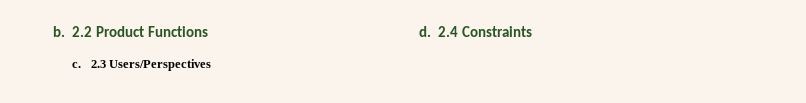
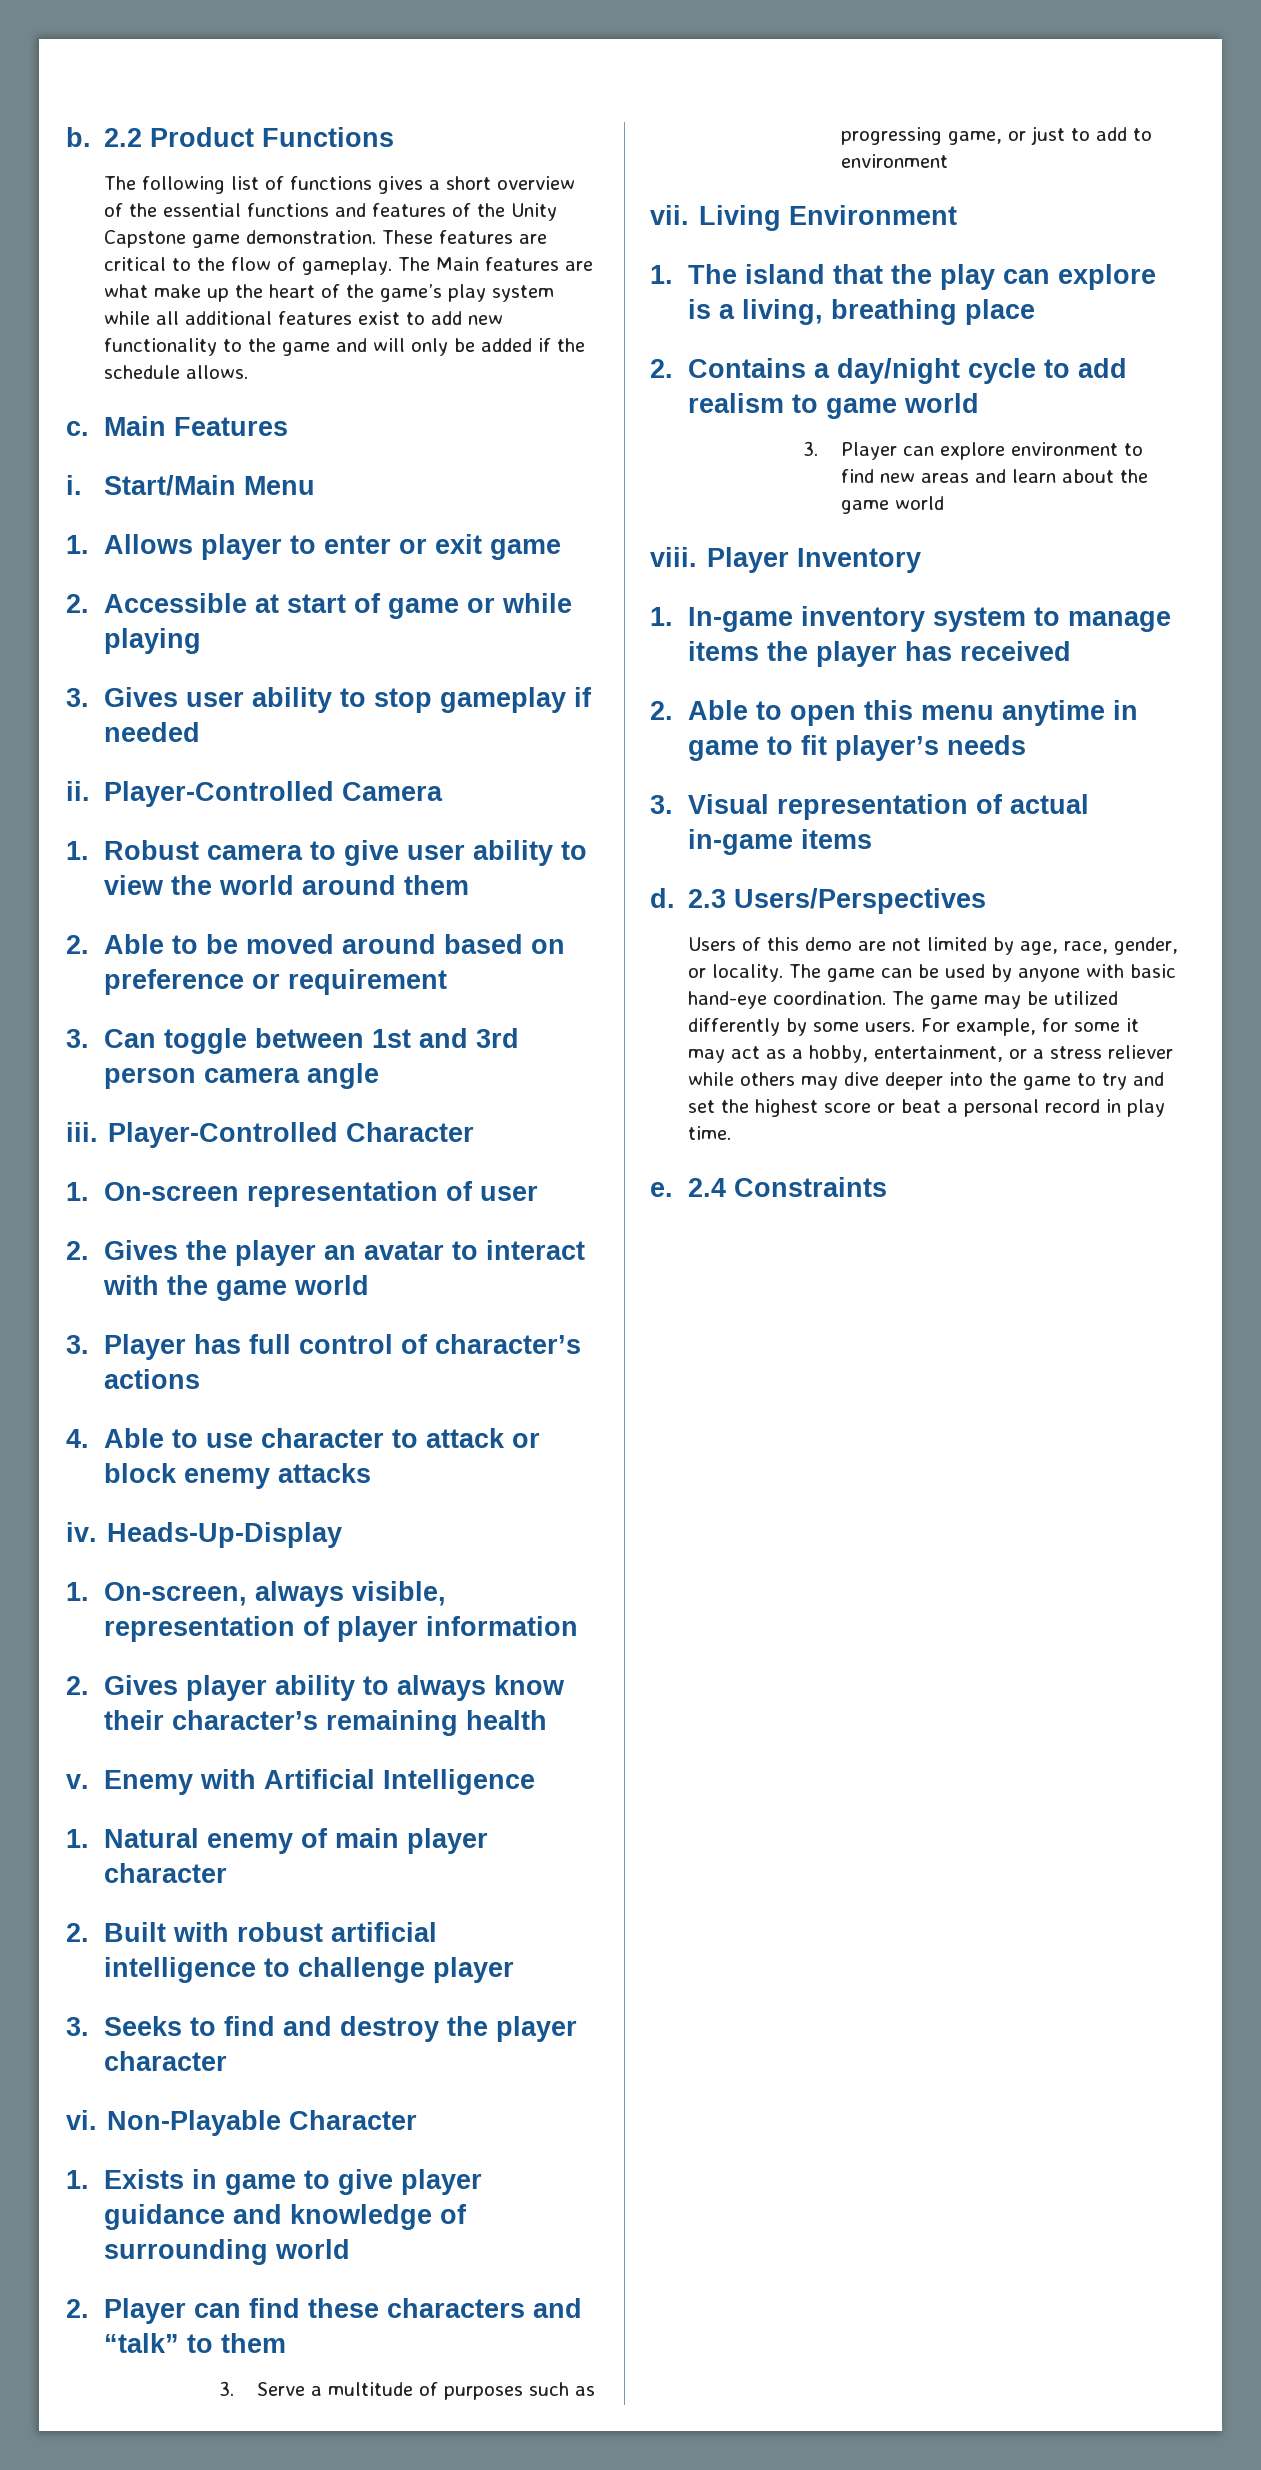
[71,59,212,71] [419,26,431,37] c. 2.3 Users/Perspectives // d. -> [104,176,576,194] [104,203,558,221] [104,230,548,248] [104,257,594,275] [104,284,555,302] [104,311,504,325] [104,338,586,356] [104,365,249,379] [66,416,289,436] [66,475,316,496] [66,534,562,560] [66,593,573,619] [104,628,202,654] [66,687,593,713] [104,722,201,742] [66,781,444,807] [66,840,588,866] [104,875,470,895] [66,934,566,954] [104,969,448,995] [66,1028,520,1054] [104,1063,380,1089] [66,1122,475,1148] [66,1181,539,1207] [66,1240,586,1266] [103,1275,370,1301] [66,1334,582,1360] [104,1369,201,1389] [66,1428,541,1448] [104,1463,372,1489] [66,1522,343,1548] [66,1581,447,1607] [104,1616,579,1642] [66,1675,566,1701] [104,1710,548,1736] [66,1769,536,1795] [66,1828,489,1854] [104,1863,228,1883] [66,1922,438,1942] [104,1957,515,1983] [66,2016,578,2042] [104,2051,228,2071] [66,2110,418,2136] [66,2169,483,2195] [104,2204,468,2230] [104,2239,351,2265] [66,2298,583,2324] [104,2333,287,2353] [218,2381,596,2400] [841,126,1153,145] [841,154,949,168] [650,205,958,231] [650,264,1157,290] [688,299,1036,325] [650,358,1128,384] [688,393,980,419] [802,441,1144,460] [841,469,1149,483] [841,496,945,514] [650,547,922,573] [650,606,1172,632] [688,641,1072,667] [650,700,1139,726] [688,735,1027,761] [650,794,1090,820] [688,829,873,855] [650,888,987,914] [688,937,1179,955] [688,964,1177,982] [688,991,1119,1009] [688,1018,1140,1036] [688,1045,1174,1063] [688,1072,1165,1090] [688,1099,1166,1117] [688,1126,732,1140] [650,1182,673,1197] The following list of functions gives a short overview of the essential functions and features of the Unity Capstone game demonstration. These features are critical to the flow of gameplay. The Main features are what make up the heart of the game’s play system while all additional features exist to add new functionality to the game and will only be added if the schedule allows. // c. Main Features // i. Start/Main Menu // 1. Allows player to enter or exit game // 2. Accessible at start of game or while playing // 3. Gives user ability to stop gameplay if needed // ii. Player-Controlled Camera // 1. Robust camera to give user ability to view the world around them // 2. Able to be moved around based on preference or requirement // 3. Can toggle between 1st and 3rd person camera angle // iii. Player-Controlled Character // 1. On-screen representation of user // 2. Gives the player an avatar to interact with the game world // 3. Player has full control of character’s actions // 4. Able to use character to attack or block enemy attacks // iv. Heads-Up-Display // 1. On-screen, always visible, representation of player information // 2. Gives player ability to always know their character’s remaining health // v. Enemy with Artificial Intelligence // 1. Natural enemy of main player character // 2. Built with robust artificial intelligence to challenge player // 3. Seeks to find and destroy the player character // vi. Non-Playable Character // 1. Exists in game to give player guidance and knowledge of surrounding world // 2. Player can find these characters and “talk” to them // 3. Serve a multitude of purposes such as progressing game, or just to add to environment // vii. Living Environment // 1. The island that the play can explore is a living, breathing place // 2. Contains a day/night cycle to add realism to game world // 3. Player can explore environment to find new areas and learn about the game world // viii. Player Inventory // 1. In-game inventory system to manage items the player has received // 2. Able to open this menu anytime in game to fit player’s needs // 3. Visual representation of actual in-game items // d. 2.3 Users/Perspectives // Users of this demo are not limited by age, race, gender, or locality. The game can be used by anyone with basic hand-eye coordination. The game may be utilized differently by some users. For example, for some it may act as a hobby, entertainment, or a stress reliever while others may dive deeper into the game to try and set the highest score or beat a personal record in play time. // e.

